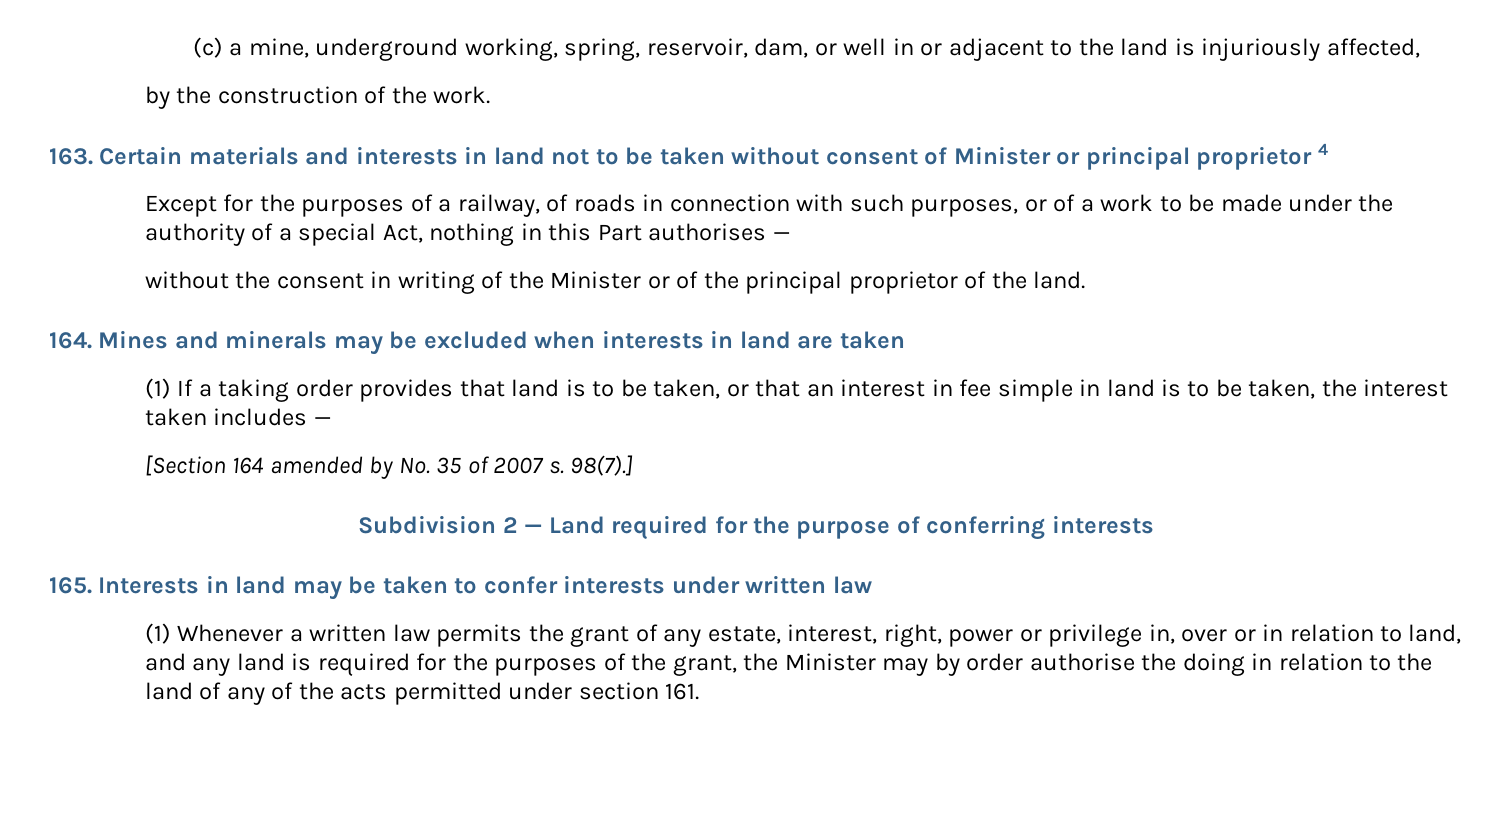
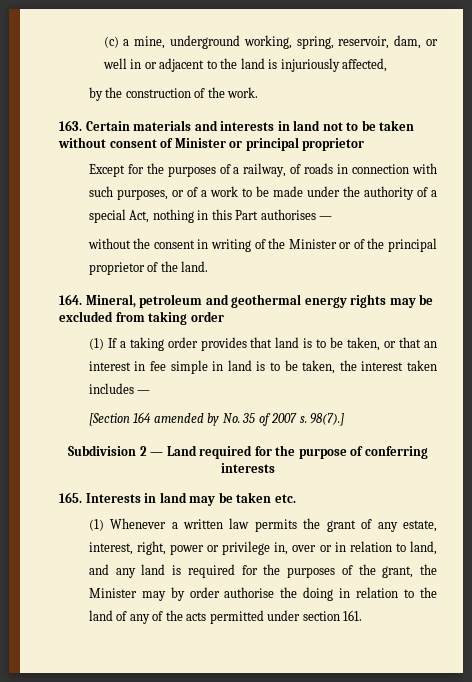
[1317,143,1328,155] 4 -> (365, 144) none
[98,330,905,355] Mines and minerals may be excluded when interests in land are taken -> [85,294,434,308] [59,311,224,325] Mineral, petroleum and geothermal energy rights may be excluded from taking order
[454,575,872,594] to confer interests under written law -> [274,494,296,503] etc.

